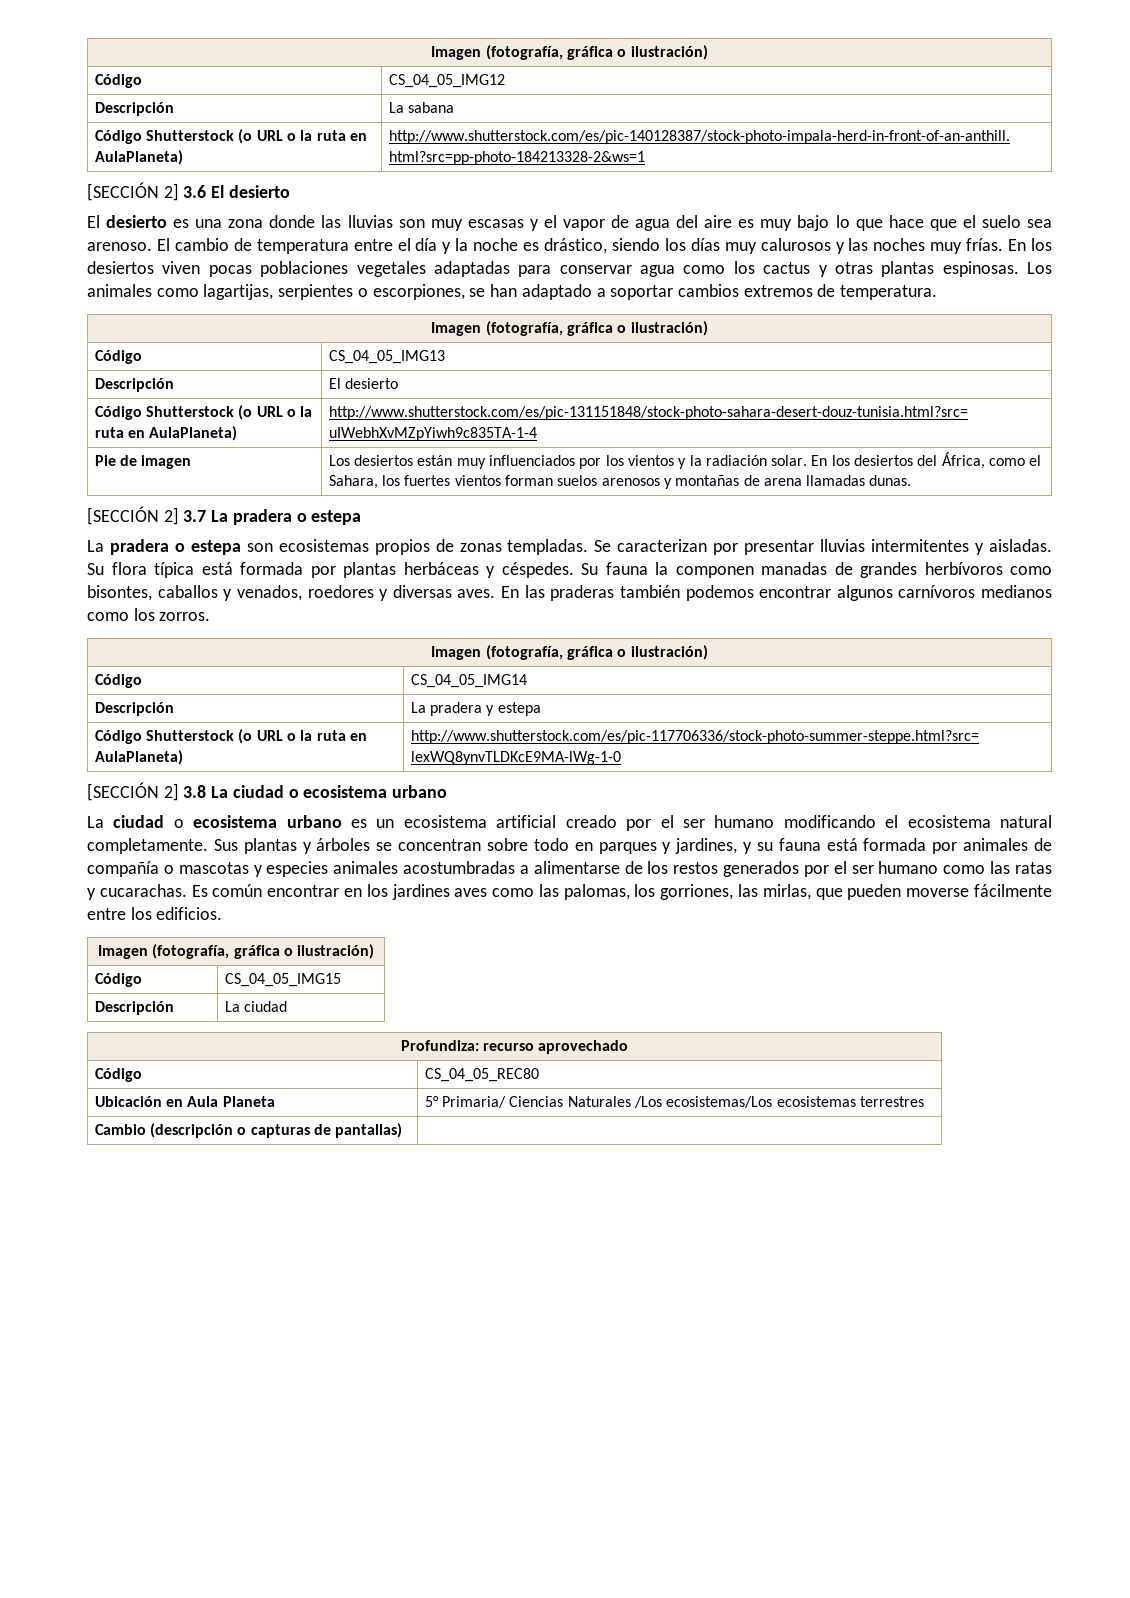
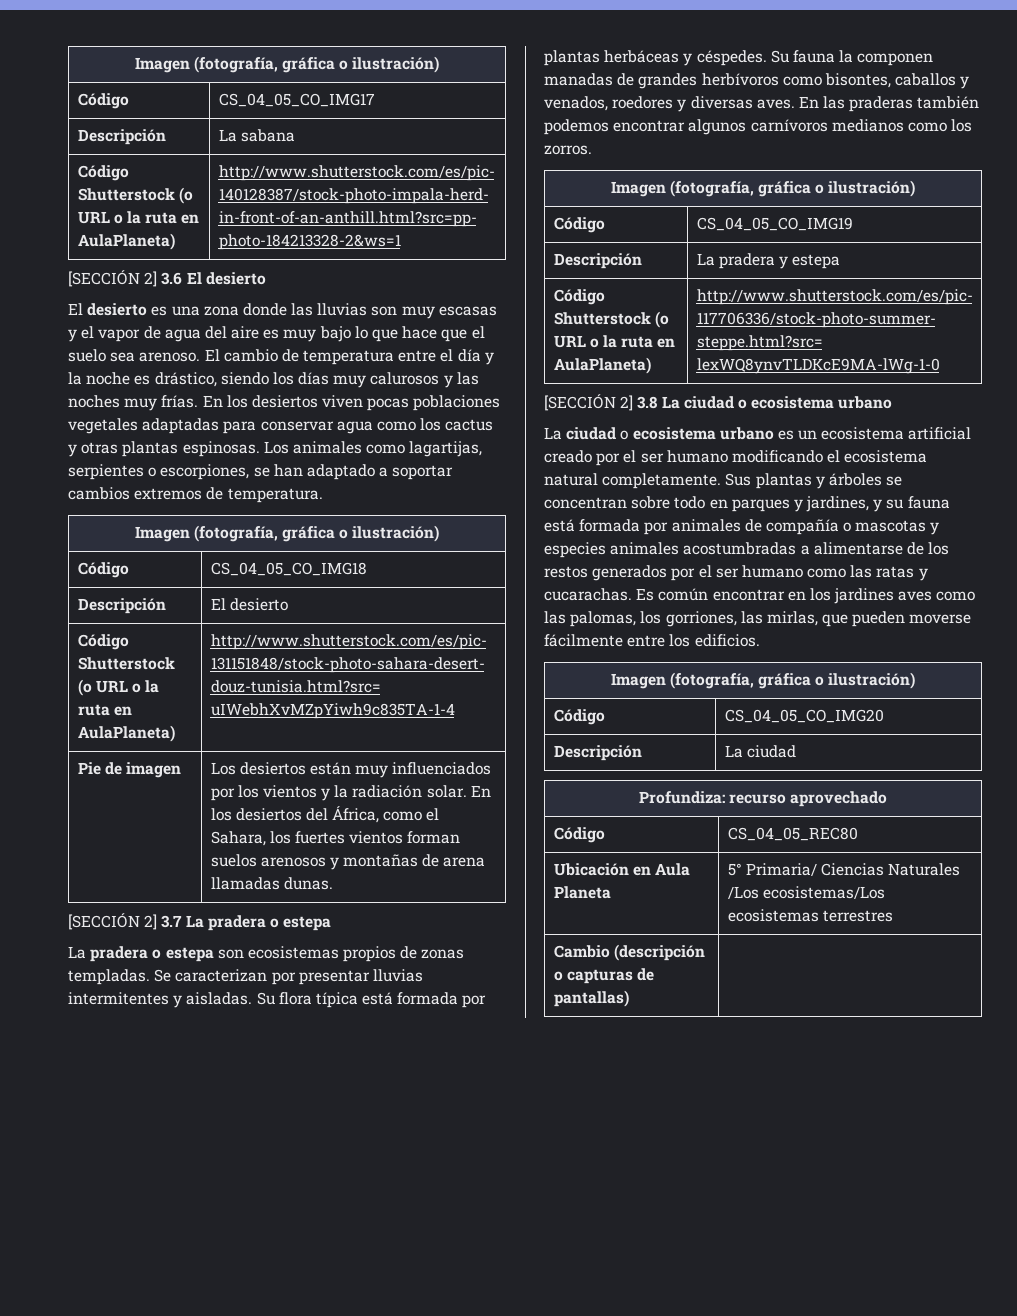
[431,45,708,60] [94,74,142,88] [388,74,505,88] Imagen (fotografía, gráfica o ilustración) // Código | CS_04_05_IMG12 -> [134,56,440,73] [77,93,129,109] [218,93,375,107] Imagen (fotografía, gráfica o ilustración) // Código | CS_04_05_CO_IMG17
[328,350,445,364] CS_04_05_IMG13 -> [210,562,367,576] CS_04_05_CO_IMG18
[410,674,527,688] CS_04_05_IMG14 -> [696,217,853,231] CS_04_05_CO_IMG19
[224,973,341,987] CS_04_05_IMG15 -> [724,709,884,723] CS_04_05_CO_IMG20

